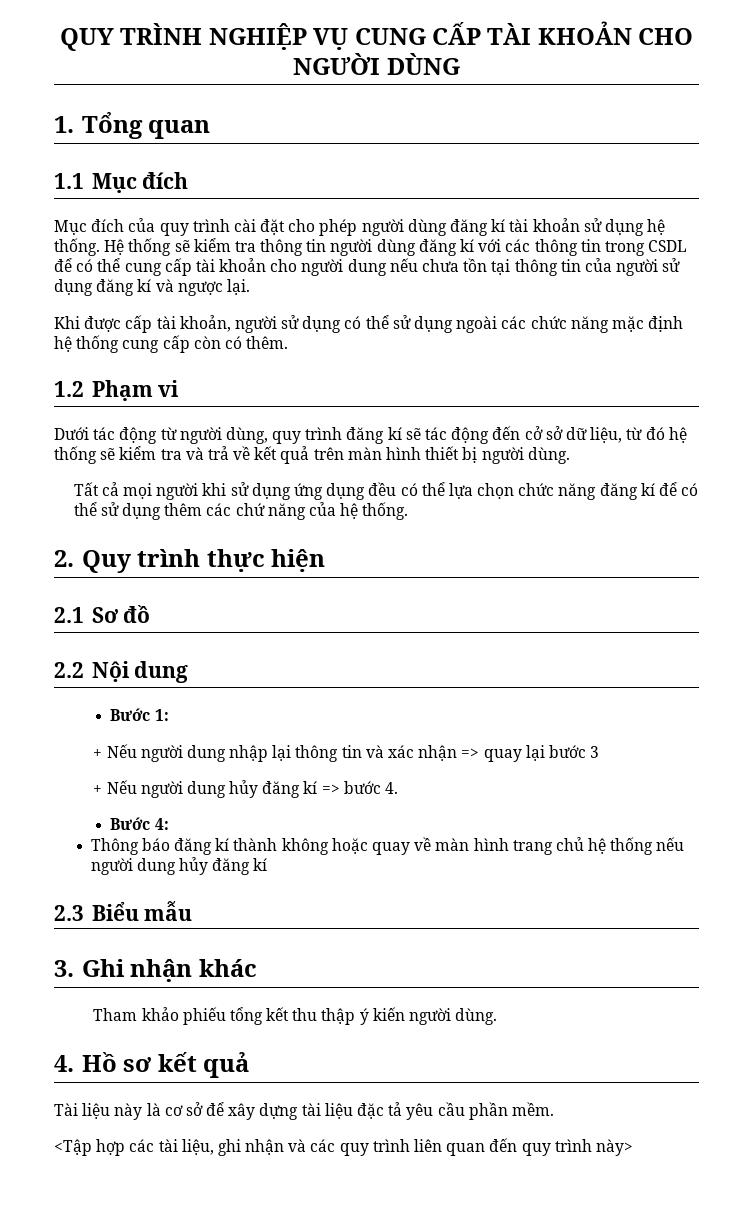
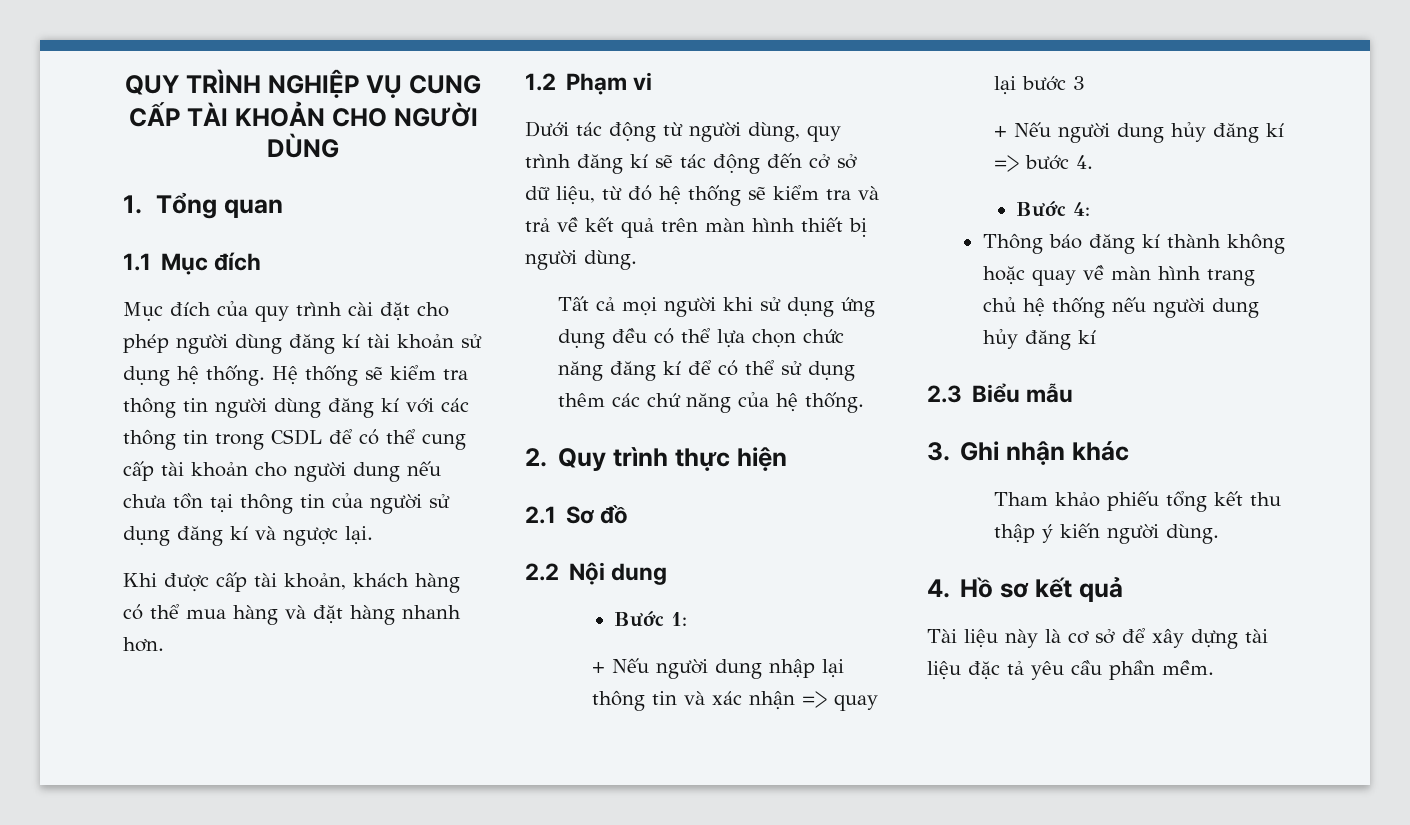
[234,315,684,333] [54,335,289,353] người sử dụng có thể sử dụng ngoài các chức năng mặc định hệ thống cung cấp còn có thêm. -> [353,573,460,593] [123,604,461,625] [123,637,164,652] khách hàng có thể mua hàng và đặt hàng nhanh hơn.
[54,1138,633,1156] // <Tập hợp các tài liệu, ghi nhận và các quy trình liên quan đến quy trình này> -> (1214, 667) none

